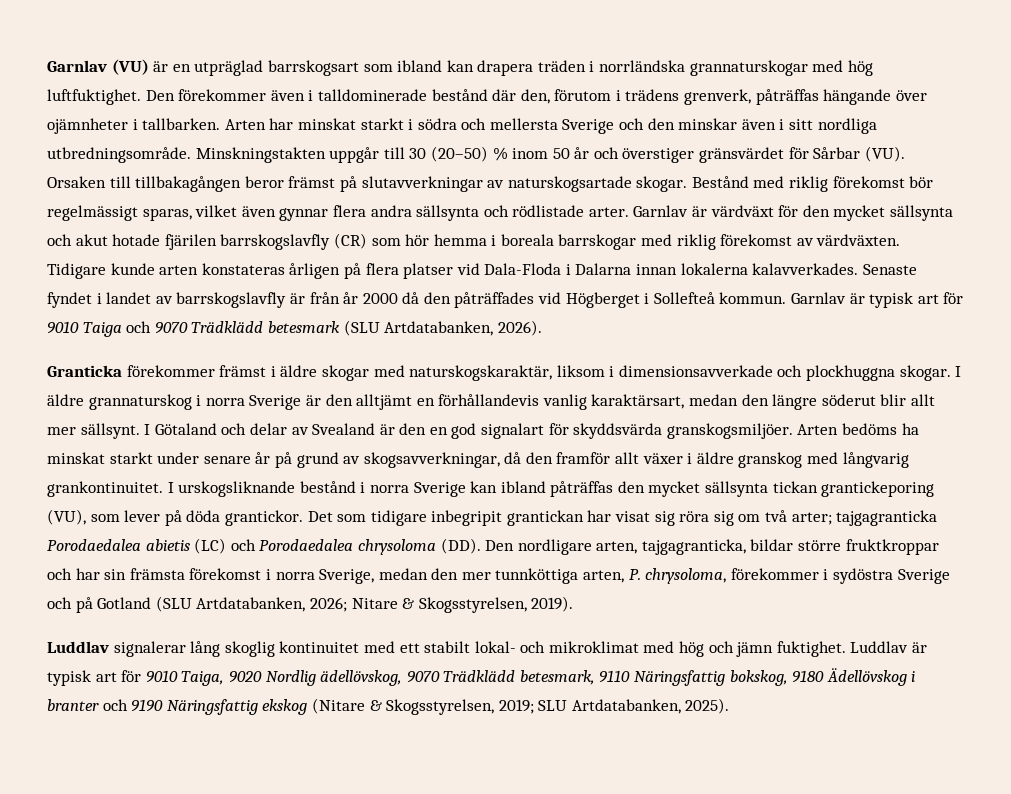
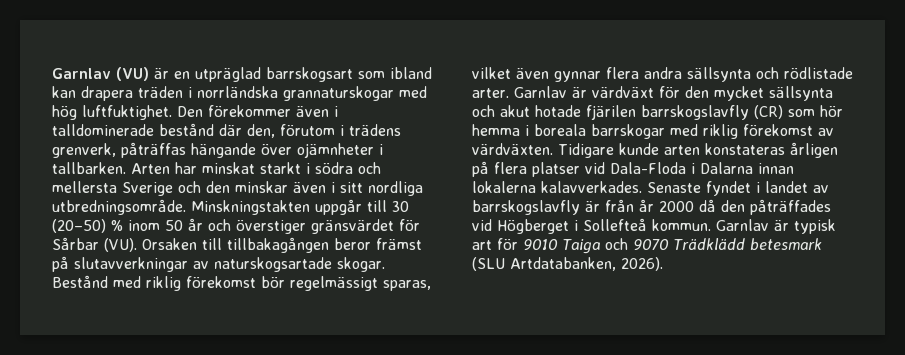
[47,365,962,381] [47,394,936,410] [47,423,919,439] [47,452,909,468] [47,481,935,497] [47,509,938,526] [47,538,939,555] [47,568,950,584] [47,596,574,613] [47,641,928,657] [47,668,916,686] [47,698,730,715] // Granticka förekommer främst i äldre skogar med naturskogskaraktär, liksom i dimensionsavverkade och plockhuggna skogar. I äldre grannaturskog i norra Sverige är den alltjämt en förhållandevis vanlig karaktärsart, medan den längre söderut blir allt mer sällsynt. I Götaland och delar av Svealand är den en god signalart för skyddsvärda granskogsmiljöer. Arten bedöms ha minskat starkt under senare år på grund av skogsavverkningar, då den framför allt växer i äldre granskog med långvarig grankontinuitet. I urskogsliknande bestånd i norra Sverige kan ibland påträffas den mycket sällsynta tickan grantickeporing (VU), som lever på döda grantickor. Det som tidigare inbegripit grantickan har visat sig röra sig om två arter; tajgagranticka Porodaedalea abietis (LC) och Porodaedalea chrysoloma (DD). Den nordligare arten, tajgagranticka, bildar större fruktkroppar och har sin främsta förekomst i norra Sverige, medan den mer tunnköttiga arten, P. chrysoloma, förekommer i sydöstra Sverige och på Gotland (SLU Artdatabanken, 2026; Nitare & Skogsstyrelsen, 2019). // Luddlav signalerar lång skoglig kontinuitet med ett stabilt lokal- och mikroklimat med hög och jämn fuktighet. Luddlav är typisk art för 9010 Taiga, 9020 Nordlig ädellövskog, 9070 Trädklädd betesmark, 9110 Näringsfattig bokskog, 9180 Ädellövskog i branter och 9190 Näringsfattig ekskog (Nitare & Skogsstyrelsen, 2019; SLU Artdatabanken, 2025). -> (663, 264) none

